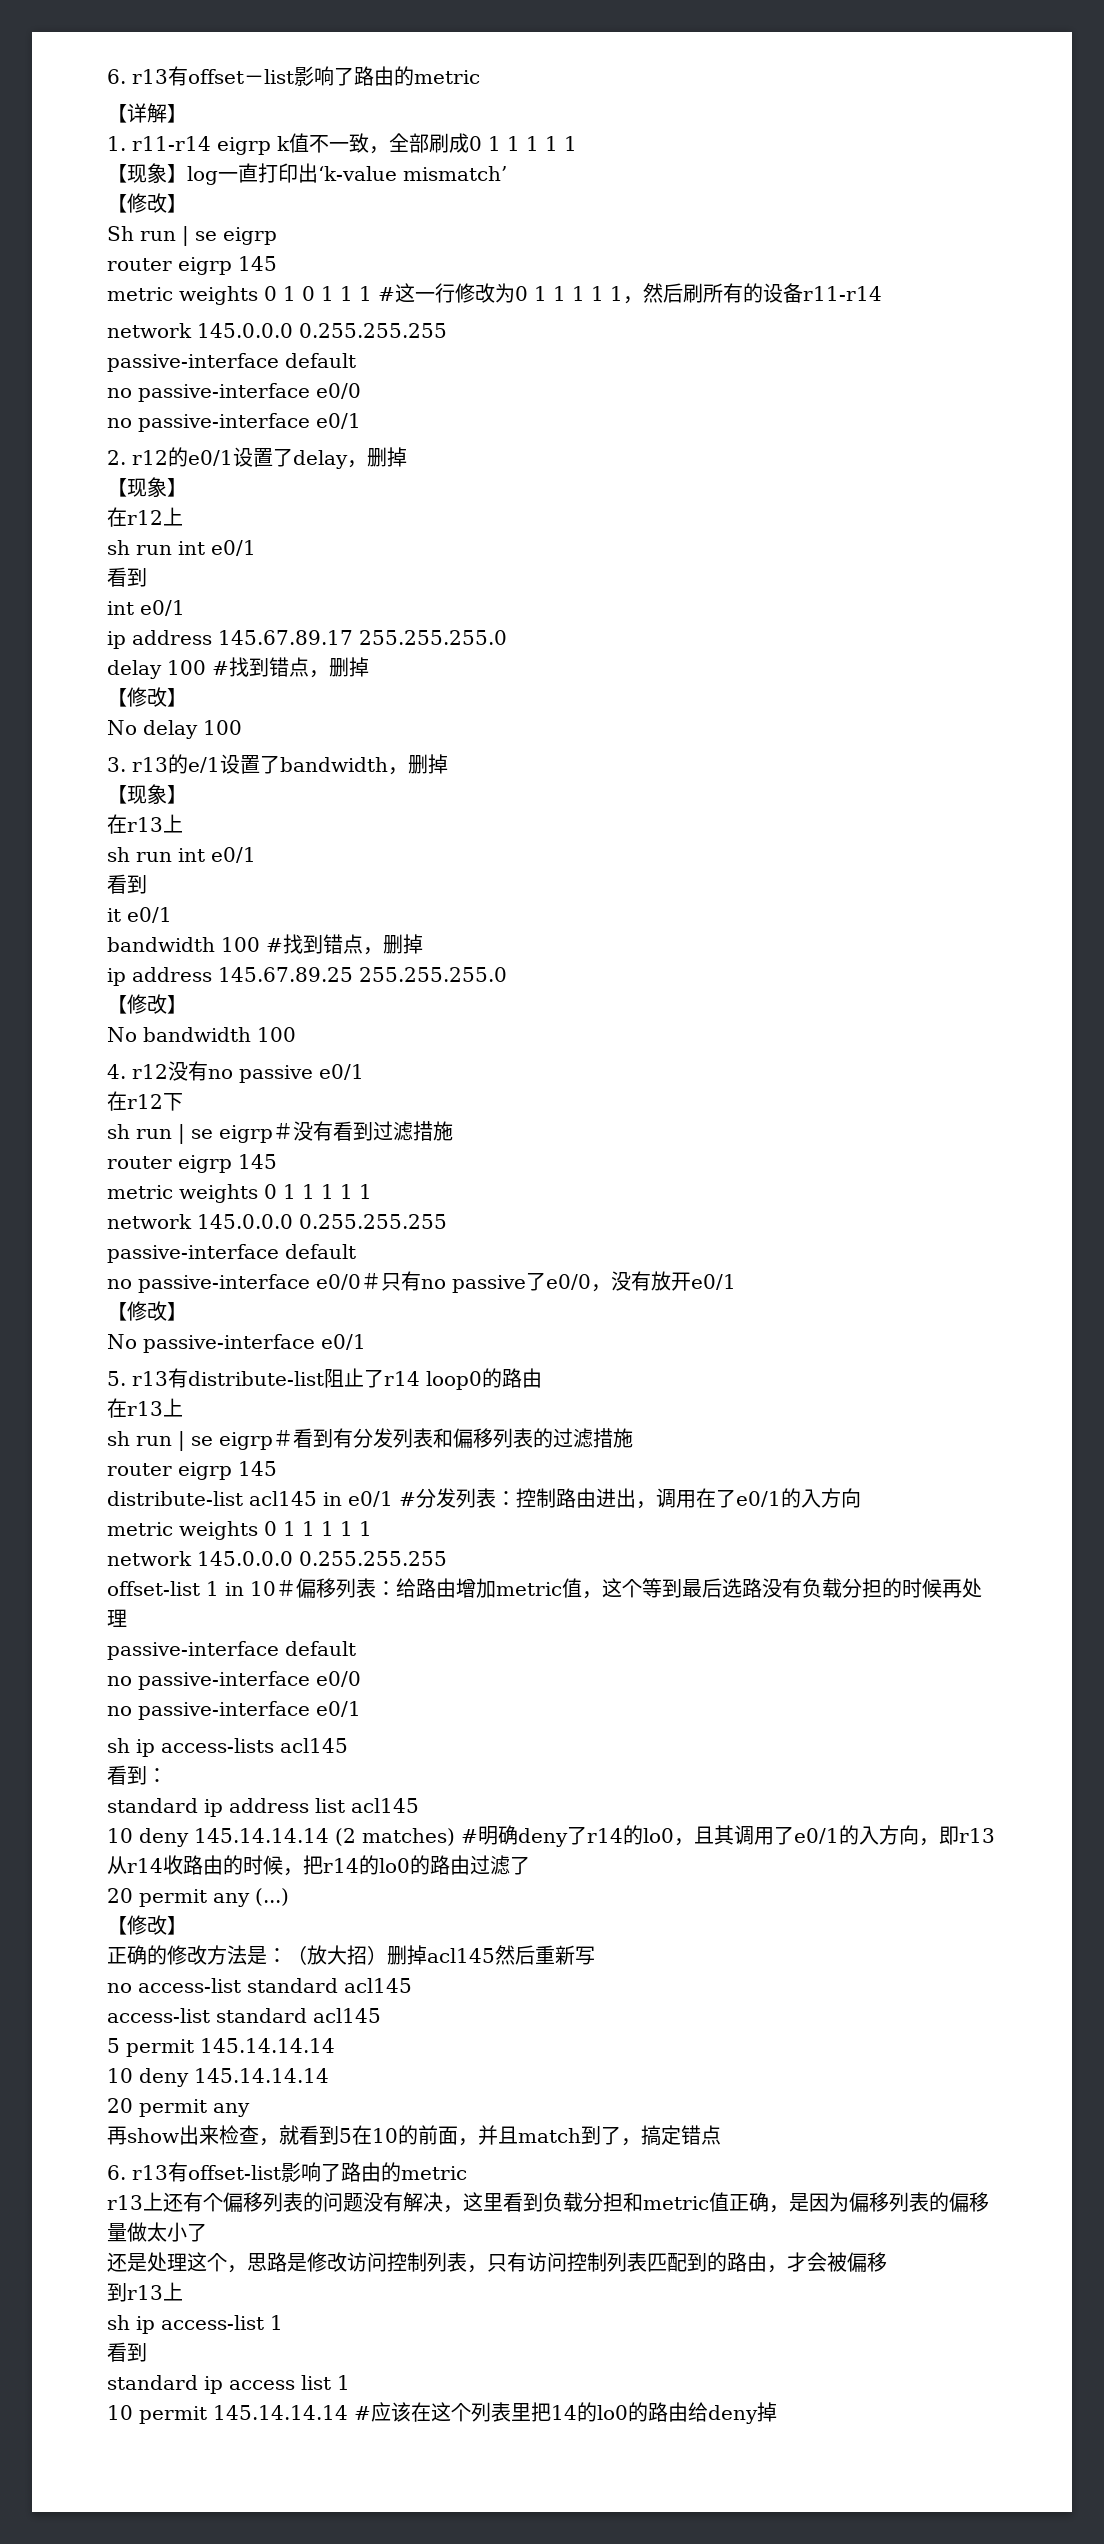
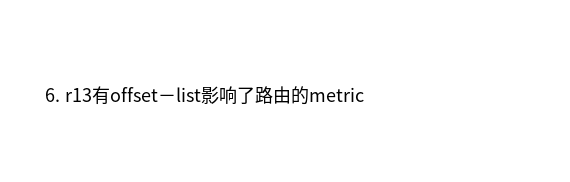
[107,103,187,123] [107,133,577,155] [107,163,507,185] [107,193,187,213] [107,226,277,246] [107,256,277,275] [107,283,882,305] [107,323,447,338] [107,353,356,372] [107,383,361,402] [107,413,361,432] [107,447,407,469] [107,477,187,497] [107,507,183,527] [107,540,256,556] [107,567,147,587] [107,600,185,616] [107,630,507,649] [107,657,369,679] [107,687,187,707] [107,720,242,739] [107,754,448,775] [107,784,187,804] [107,814,183,834] [107,847,256,863] [107,874,147,894] [107,907,172,923] [107,934,423,955] [107,967,507,986] [107,994,187,1014] [107,1027,296,1042] [107,1061,364,1083] [107,1091,183,1111] [107,1121,453,1144] [107,1154,277,1173] [107,1184,372,1203] [107,1214,447,1229] [107,1244,356,1263] [107,1271,736,1293] [107,1301,187,1321] [107,1334,366,1353] [107,1368,542,1390] [107,1398,183,1418] [107,1428,633,1451] [107,1461,277,1480] [107,1488,861,1509] [107,1521,372,1540] [107,1551,447,1566] [107,1578,982,1599] [107,1609,127,1627] [107,1641,356,1660] [107,1671,361,1690] [107,1701,361,1720] [107,1738,348,1757] [107,1765,167,1785] [107,1798,419,1817] [107,1825,995,1847] [107,1855,530,1876] [107,1888,289,1907] [107,1915,187,1935] [107,1945,595,1965] [107,1978,412,1993] [107,2008,381,2023] [107,2038,335,2057] [107,2068,329,2087] [107,2098,250,2117] [107,2125,721,2146] [107,2162,467,2182] [107,2192,989,2213] [107,2222,207,2242] [107,2252,887,2273] [107,2282,183,2302] [107,2315,283,2334] [107,2342,147,2362] [107,2375,350,2394] [107,2402,777,2424] // 【详解】 // 1. r11-r14 eigrp k值不一致，全部刷成0 1 1 1 1 1 // 【现象】log一直打印出‘k-value mismatch’ // 【修改】 // Sh run | se eigrp // router eigrp 145 // metric weights 0 1 0 1 1 1 #这一行修改为0 1 1 1 1 1，然后刷所有的设备r11-r14 // network 145.0.0.0 0.255.255.255 // passive-interface default // no passive-interface e0/0 // no passive-interface e0/1 // 2. r12的e0/1设置了delay，删掉 // 【现象】 // 在r12上 // sh run int e0/1 // 看到 // int e0/1 // ip address 145.67.89.17 255.255.255.0 // delay 100 #找到错点，删掉 // 【修改】 // No delay 100 // 3. r13的e/1设置了bandwidth，删掉 // 【现象】 // 在r13上 // sh run int e0/1 // 看到 // it e0/1 // bandwidth 100 #找到错点，删掉 // ip address 145.67.89.25 255.255.255.0 // 【修改】 // No bandwidth 100 // 4. r12没有no passive e0/1 // 在r12下 // sh run | se eigrp＃没有看到过滤措施 // router eigrp 145 // metric weights 0 1 1 1 1 1 // network 145.0.0.0 0.255.255.255 // passive-interface default // no passive-interface e0/0＃只有no passive了e0/0，没有放开e0/1 // 【修改】 // No passive-interface e0/1 // 5. r13有distribute-list阻止了r14 loop0的路由 // 在r13上 // sh run | se eigrp＃看到有分发列表和偏移列表的过滤措施 // router eigrp 145 // distribute-list acl145 in e0/1 #分发列表：控制路由进出，调用在了e0/1的入方向 // metric weights 0 1 1 1 1 1 // network 145.0.0.0 0.255.255.255 // offset-list 1 in 10＃偏移列表：给路由增加metric值，这个等到最后选路没有负载分担的时候再处理 // passive-interface default // no passive-interface e0/0 // no passive-interface e0/1 // sh ip access-lists acl145 // 看到： // standard ip address list acl145 // 10 deny 145.14.14.14 (2 matches) #明确deny了r14的lo0，且其调用了e0/1的入方向，即r13从r14收路由的时候，把r14的lo0的路由过滤了 // 20 permit any (...) // 【修改】 // 正确的修改方法是：（放大招）删掉acl145然后重新写 // no access-list standard acl145 // access-list standard acl145 // 5 permit 145.14.14.14 // 10 deny 145.14.14.14 // 20 permit any // 再show出来检查，就看到5在10的前面，并且match到了，搞定错点 // 6. r13有offset-list影响了路由的metric // r13上还有个偏移列表的问题没有解决，这里看到负载分担和metric值正确，是因为偏移列表的偏移量做太小了 // 还是处理这个，思路是修改访问控制列表，只有访问控制列表匹配到的路由，才会被偏移 // 到r13上 // sh ip access-list 1 // 看到 // standard ip access list 1 // 10 permit 145.14.14.14 #应该在这个列表里把14的lo0的路由给deny掉 -> (364, 94) none

